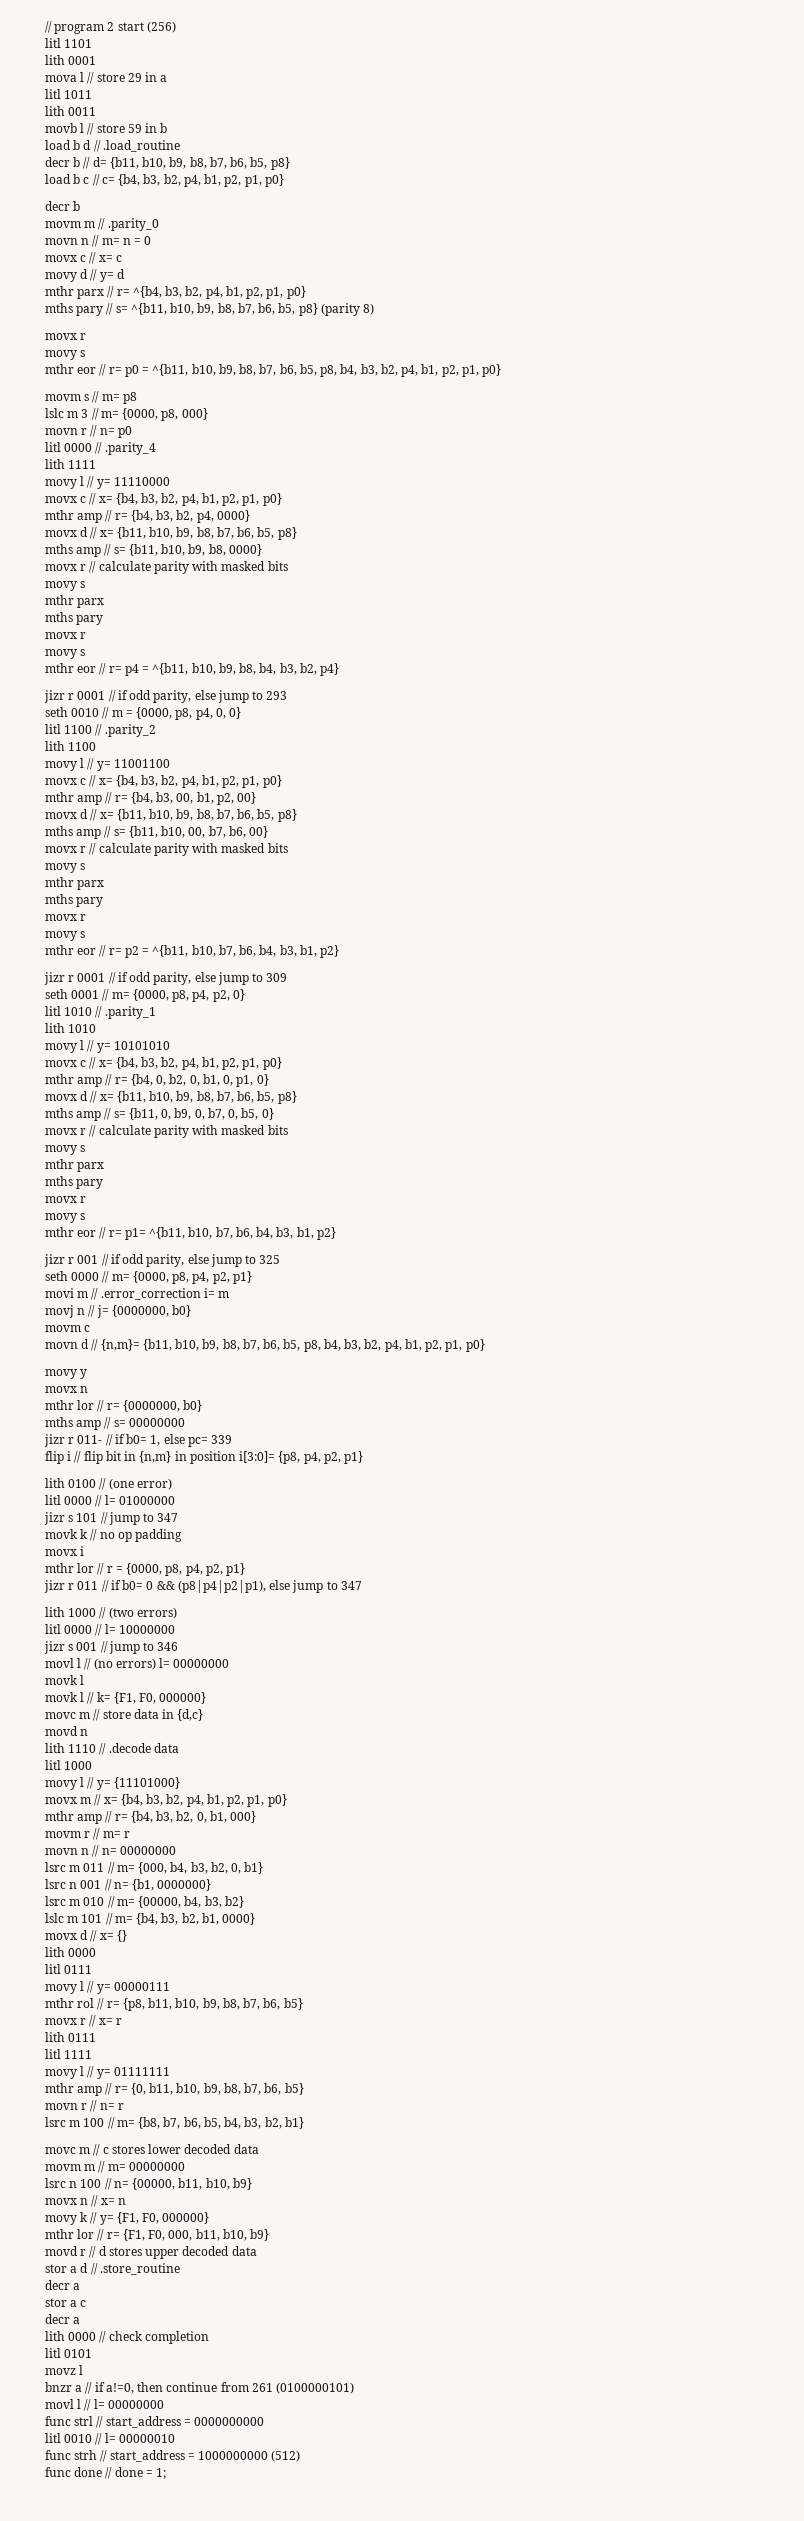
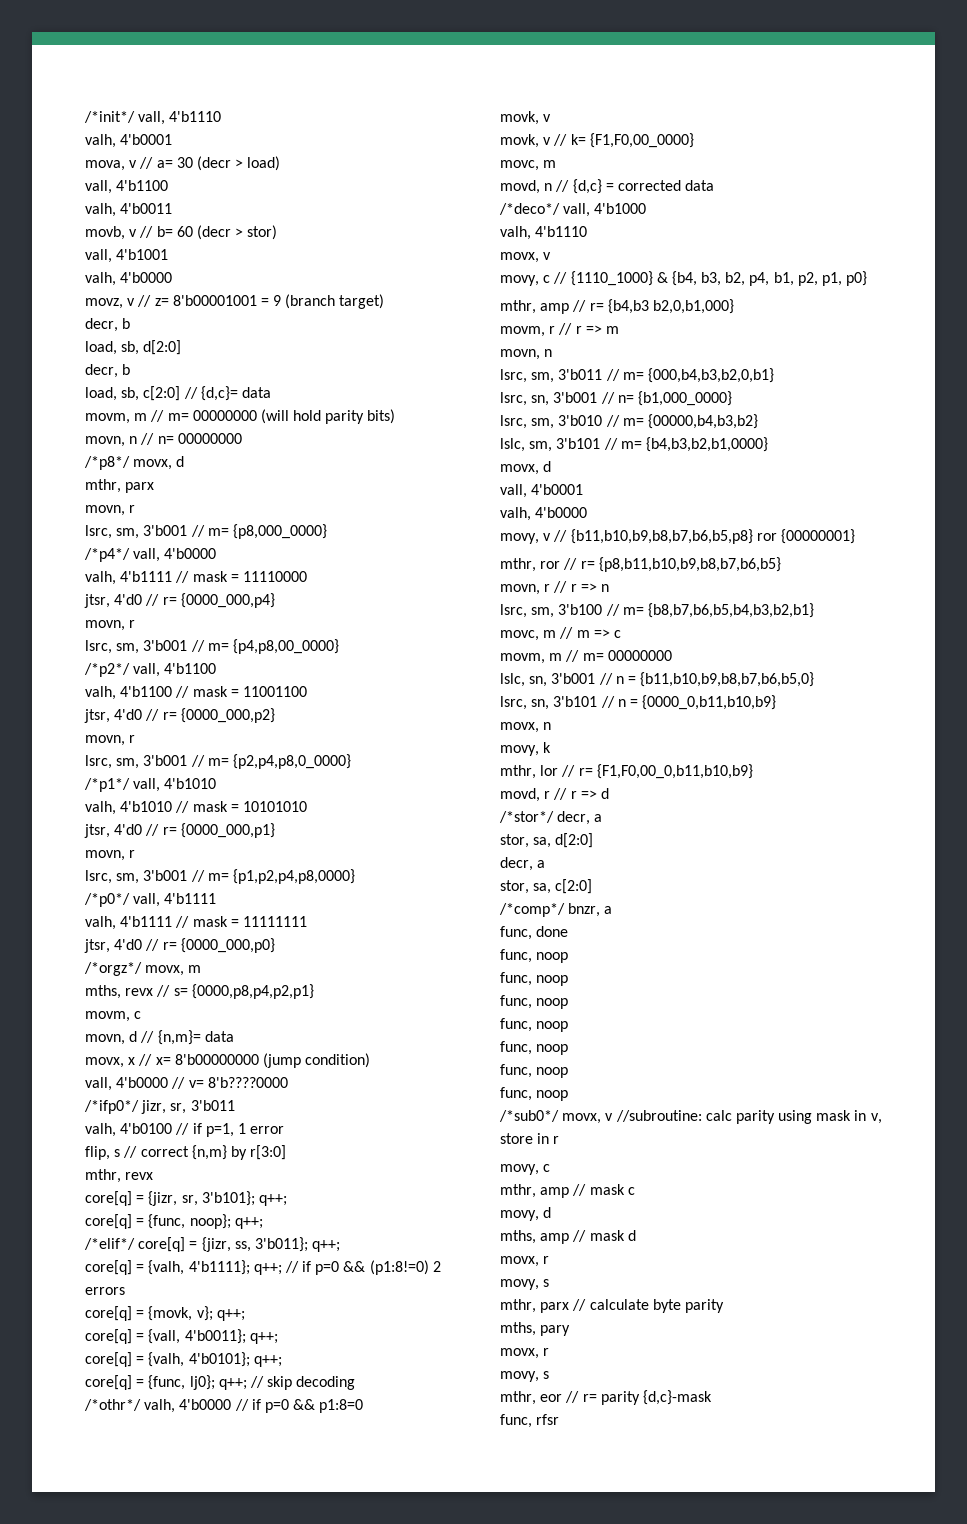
[45,21,176,34] [45,38,93,48] [45,55,97,65] [45,72,168,84] [45,89,93,99] [45,106,97,116] [45,123,168,135] [45,140,180,152] [45,157,290,170] [45,174,284,187] [45,201,81,211] [45,218,159,231] [45,235,152,247] [45,252,122,264] [45,269,125,282] [45,286,306,299] [45,303,375,316] [45,333,87,340] [45,350,86,360] [45,364,502,377] [45,391,137,404] [45,408,208,421] [45,425,132,438] [45,442,156,455] [45,459,97,469] [45,476,170,489] [45,493,282,506] [45,510,250,523] [45,527,297,540] [45,544,262,557] [45,561,288,574] [45,581,86,591] [45,595,105,608] [45,612,104,625] [45,632,87,639] [45,649,86,659] [45,663,340,676] [44,690,288,703] [45,707,242,720] [45,724,156,737] [45,741,97,751] [45,758,170,771] [45,775,282,788] [45,792,257,805] [45,809,297,822] [45,826,269,839] [45,843,288,856] [45,863,86,873] [45,877,105,890] [45,894,104,907] [45,914,87,921] [45,931,86,941] [45,945,340,958] [44,972,288,985] [45,989,245,1002] [45,1006,156,1019] [45,1023,97,1033] [45,1040,170,1053] [45,1057,282,1070] [45,1074,269,1087] [45,1091,297,1104] [45,1108,274,1121] [45,1125,288,1138] [45,1145,86,1155] [45,1159,105,1172] [45,1176,104,1189] [45,1196,87,1203] [45,1213,86,1223] [45,1227,336,1240] [44,1254,281,1267] [45,1271,252,1284] [45,1288,230,1300] [45,1305,192,1318] [45,1325,91,1332] [45,1339,485,1352] [45,1369,88,1379] [45,1386,89,1393] [45,1400,203,1412] [45,1417,185,1430] [44,1434,233,1447] [45,1451,364,1464] [45,1478,172,1490] [45,1495,175,1507] [44,1512,179,1525] [45,1529,183,1542] [45,1546,85,1556] [45,1563,246,1576] [44,1580,362,1593] [45,1607,177,1619] [45,1624,175,1636] [44,1641,179,1654] [45,1658,230,1670] [45,1675,85,1685] [45,1692,207,1704] [45,1709,204,1721] [45,1726,89,1736] [45,1743,179,1755] [45,1760,93,1770] [45,1777,180,1790] [45,1794,287,1807] [45,1811,257,1824] [45,1828,130,1840] [45,1845,176,1857] [45,1862,264,1874] [45,1879,212,1891] [45,1896,244,1908] [45,1913,256,1925] [45,1930,127,1942] [45,1947,97,1957] [45,1964,93,1974] [45,1981,170,1994] [45,1998,303,2011] [45,2015,122,2027] [45,2032,97,2042] [45,2049,93,2059] [45,2066,170,2079] [45,2083,304,2096] [45,2100,124,2112] [45,2117,304,2129] [45,2144,259,2156] [45,2161,185,2173] [45,2178,252,2190] [45,2195,126,2207] [45,2212,210,2225] [45,2229,270,2241] [45,2246,257,2259] [45,2263,180,2275] [45,2280,81,2290] [45,2298,87,2307] [45,2314,81,2324] [45,2331,209,2344] [45,2348,93,2358] [45,2365,84,2375] [45,2382,355,2394] [45,2399,164,2411] [45,2416,265,2428] [45,2433,175,2445] [45,2450,301,2462] [45,2467,167,2479] // program 2 start (256) // litl 1101 // lith 0001 // mova l // store 29 in a // litl 1011 // lith 0011 // movb l // store 59 in b // load b d // .load_routine // decr b // d= {b11, b10, b9, b8, b7, b6, b5, p8} // load b c // c= {b4, b3, b2, p4, b1, p2, p1, p0} // decr b // movm m // .parity_0 // movn n // m= n = 0 // movx c // x= c // movy d // y= d // mthr parx // r= ^{b4, b3, b2, p4, b1, p2, p1, p0} // mths pary // s= ^{b11, b10, b9, b8, b7, b6, b5, p8} (parity 8) // movx r // movy s // mthr eor // r= p0 = ^{b11, b10, b9, b8, b7, b6, b5, p8, b4, b3, b2, p4, b1, p2, p1, p0} // movm s // m= p8 // lslc m 3 // m= {0000, p8, 000} // movn r // n= p0 // litl 0000 // .parity_4 // lith 1111 // movy l // y= 11110000 // movx c // x= {b4, b3, b2, p4, b1, p2, p1, p0} // mthr amp // r= {b4, b3, b2, p4, 0000} // movx d // x= {b11, b10, b9, b8, b7, b6, b5, p8} // mths amp // s= {b11, b10, b9, b8, 0000} // movx r // calculate parity with masked bits // movy s // mthr parx // mths pary // movx r // movy s // mthr eor // r= p4 = ^{b11, b10, b9, b8, b4, b3, b2, p4} // jizr r 0001 // if odd parity, else jump to 293 // seth 0010 // m = {0000, p8, p4, 0, 0} // litl 1100 // .parity_2 // lith 1100 // movy l // y= 11001100 // movx c // x= {b4, b3, b2, p4, b1, p2, p1, p0} // mthr amp // r= {b4, b3, 00, b1, p2, 00} // movx d // x= {b11, b10, b9, b8, b7, b6, b5, p8} // mths amp // s= {b11, b10, 00, b7, b6, 00} // movx r // calculate parity with masked bits // movy s // mthr parx // mths pary // movx r // movy s // mthr eor // r= p2 = ^{b11, b10, b7, b6, b4, b3, b1, p2} // jizr r 0001 // if odd parity, else jump to 309 // seth 0001 // m= {0000, p8, p4, p2, 0} // litl 1010 // .parity_1 // lith 1010 // movy l // y= 10101010 // movx c // x= {b4, b3, b2, p4, b1, p2, p1, p0} // mthr amp // r= {b4, 0, b2, 0, b1, 0, p1, 0} // movx d // x= {b11, b10, b9, b8, b7, b6, b5, p8} // mths amp // s= {b11, 0, b9, 0, b7, 0, b5, 0} // movx r // calculate parity with masked bits // movy s // mthr parx // mths pary // movx r // movy s // mthr eor // r= p1= ^{b11, b10, b7, b6, b4, b3, b1, p2} // jizr r 001 // if odd parity, else jump to 325 // seth 0000 // m= {0000, p8, p4, p2, p1} // movi m // .error_correction i= m // movj n // j= {0000000, b0} // movm c // movn d // {n,m}= {b11, b10, b9, b8, b7, b6, b5, p8, b4, b3, b2, p4, b1, p2, p1, p0} // movy y // movx n // mthr lor // r= {0000000, b0} // mths amp // s= 00000000 // jizr r 011- // if b0= 1, else pc= 339 // flip i // flip bit in {n,m} in position i[3:0]= {p8, p4, p2, p1} // lith 0100 // (one error) // litl 0000 // l= 01000000 // jizr s 101 // jump to 347 // movk k // no op padding // movx i // mthr lor // r = {0000, p8, p4, p2, p1} // jizr r 011 // if b0= 0 && (p8|p4|p2|p1), else jump to 347 // lith 1000 // (two errors) // litl 0000 // l= 10000000 // jizr s 001 // jump to 346 // movl l // (no errors) l= 00000000 // movk l // movk l // k= {F1, F0, 000000} // movc m // store data in {d,c} // movd n // lith 1110 // .decode data // litl 1000 // movy l // y= {11101000} // movx m // x= {b4, b3, b2, p4, b1, p2, p1, p0} // mthr amp // r= {b4, b3, b2, 0, b1, 000} // movm r // m= r // movn n // n= 00000000 // lsrc m 011 // m= {000, b4, b3, b2, 0, b1} // lsrc n 001 // n= {b1, 0000000} // lsrc m 010 // m= {00000, b4, b3, b2} // lslc m 101 // m= {b4, b3, b2, b1, 0000} // movx d // x= {} // lith 0000 // litl 0111 // movy l // y= 00000111 // mthr rol // r= {p8, b11, b10, b9, b8, b7, b6, b5} // movx r // x= r // lith 0111 // litl 1111 // movy l // y= 01111111 // mthr amp // r= {0, b11, b10, b9, b8, b7, b6, b5} // movn r // n= r // lsrc m 100 // m= {b8, b7, b6, b5, b4, b3, b2, b1} // movc m // c stores lower decoded data // movm m // m= 00000000 // lsrc n 100 // n= {00000, b11, b10, b9} // movx n // x= n // movy k // y= {F1, F0, 000000} // mthr lor // r= {F1, F0, 000, b11, b10, b9} // movd r // d stores upper decoded data // stor a d // .store_routine // decr a // stor a c // decr a // lith 0000 // check completion // litl 0101 // movz l // bnzr a // if a!=0, then continue from 261 (0100000101) // movl l // l= 00000000 // func strl // start_address = 0000000000 // litl 0010 // l= 00000010 // func strh // start_address = 1000000000 (512) // func done // done = 1; -> [84,111,222,125] [85,134,173,148] [85,156,281,171] [85,180,169,194] [85,203,173,217] [85,225,278,240] [85,249,169,263] [85,272,173,286] [85,294,385,309] [85,318,131,332] [85,340,182,355] [85,364,131,378] [85,386,271,401] [85,409,396,424] [85,433,242,447] [84,456,185,470] [85,479,155,493] [85,505,136,516] [85,524,327,539] [84,548,217,562] [85,571,307,585] [84,593,275,608] [85,620,136,631] [85,639,339,654] [84,663,217,677] [85,686,307,700] [84,708,275,723] [85,735,136,746] [85,754,351,769] [84,778,217,792] [85,801,307,815] [84,823,275,838] [85,850,136,861] [85,869,355,884] [84,893,217,907] [85,916,307,930] [84,938,275,953] [84,962,202,976] [85,984,314,999] [85,1011,142,1022] [85,1030,234,1045] [85,1053,371,1068] [85,1077,288,1091] [84,1100,235,1114] [85,1123,285,1137] [85,1145,287,1160] [85,1169,154,1183] [85,1191,287,1206] [85,1214,263,1229] [84,1237,341,1252] [85,1260,441,1275] [85,1287,125,1295] [85,1306,245,1321] [85,1329,278,1344] [85,1352,282,1367] [85,1375,356,1390] [84,1399,364,1413] [500,111,552,125] [500,133,694,148] [500,160,557,171] [500,179,715,194] [499,203,647,217] [500,226,588,240] [500,252,552,263] [500,271,868,286] [500,299,734,314] [500,323,619,337] [500,349,553,360] [500,368,774,383] [500,391,732,406] [500,414,758,429] [500,437,768,452] [500,461,552,475] [500,484,584,498] [500,507,588,521] [500,529,855,544] [500,557,781,572] [500,581,609,595] [500,603,814,618] [500,627,621,641] [500,650,672,664] [500,672,815,687] [500,695,777,710] [500,722,552,733] [500,742,552,756] [500,764,753,779] [500,788,609,802] [499,811,603,825] [500,833,594,848] [500,857,546,871] [500,879,593,894] [499,903,613,917] [500,926,569,940] [500,949,569,963] [500,972,569,986] [500,995,569,1009] [500,1018,569,1032] [500,1041,569,1055] [500,1064,569,1078] [500,1087,569,1101] [499,1110,882,1124] [500,1133,560,1144] [500,1164,551,1175] [500,1184,635,1198] [500,1207,552,1221] [500,1230,636,1244] [500,1256,550,1267] [500,1279,550,1290] [500,1299,724,1313] [500,1322,571,1336] [500,1348,550,1359] [500,1371,550,1382] [500,1390,712,1405] [500,1414,560,1428] /*init*/ vall, 4'b1110 // valh, 4'b0001 // mova, v // a= 30 (decr > load) // vall, 4'b1100 // valh, 4'b0011 // movb, v // b= 60 (decr > stor) // vall, 4'b1001 // valh, 4'b0000 // movz, v // z= 8'b00001001 = 9 (branch target) // decr, b // load, sb, d[2:0] // decr, b // load, sb, c[2:0] // {d,c}= data // movm, m // m= 00000000 (will hold parity bits) // movn, n // n= 00000000 // /*p8*/ movx, d // mthr, parx // movn, r // lsrc, sm, 3'b001 // m= {p8,000_0000} // /*p4*/ vall, 4'b0000 // valh, 4'b1111 // mask = 11110000 // jtsr, 4'd0 // r= {0000_000,p4} // movn, r // lsrc, sm, 3'b001 // m= {p4,p8,00_0000} // /*p2*/ vall, 4'b1100 // valh, 4'b1100 // mask = 11001100 // jtsr, 4'd0 // r= {0000_000,p2} // movn, r // lsrc, sm, 3'b001 // m= {p2,p4,p8,0_0000} // /*p1*/ vall, 4'b1010 // valh, 4'b1010 // mask = 10101010 // jtsr, 4'd0 // r= {0000_000,p1} // movn, r // lsrc, sm, 3'b001 // m= {p1,p2,p4,p8,0000} // /*p0*/ vall, 4'b1111 // valh, 4'b1111 // mask = 11111111 // jtsr, 4'd0 // r= {0000_000,p0} // /*orgz*/ movx, m // mths, revx // s= {0000,p8,p4,p2,p1} // movm, c // movn, d // {n,m}= data // movx, x // x= 8'b00000000 (jump condition) // vall, 4'b0000 // v= 8'b????0000 // /*ifp0*/ jizr, sr, 3'b011 // valh, 4'b0100 // if p=1, 1 error // flip, s // correct {n,m} by r[3:0] // mthr, revx // core[q] = {jizr, sr, 3'b101}; q++; // core[q] = {func, noop}; q++; // /*elif*/ core[q] = {jizr, ss, 3'b011}; q++; // core[q] = {valh, 4'b1111}; q++; // if p=0 && (p1:8!=0) 2 errors // core[q] = {movk, v}; q++; // core[q] = {vall, 4'b0011}; q++; // core[q] = {valh, 4'b0101}; q++; // core[q] = {func, lj0}; q++; // skip decoding // /*othr*/ valh, 4'b0000 // if p=0 && p1:8=0 // movk, v // movk, v // k= {F1,F0,00_0000} // movc, m // movd, n // {d,c} = corrected data // /*deco*/ vall, 4'b1000 // valh, 4'b1110 // movx, v // movy, c // {1110_1000} & {b4, b3, b2, p4, b1, p2, p1, p0} // mthr, amp // r= {b4,b3 b2,0,b1,000} // movm, r // r => m // movn, n // lsrc, sm, 3'b011 // m= {000,b4,b3,b2,0,b1} // lsrc, sn, 3'b001 // n= {b1,000_0000} // lsrc, sm, 3'b010 // m= {00000,b4,b3,b2} // lslc, sm, 3'b101 // m= {b4,b3,b2,b1,0000} // movx, d // vall, 4'b0001 // valh, 4'b0000 // movy, v // {b11,b10,b9,b8,b7,b6,b5,p8} ror {00000001} // mthr, ror // r= {p8,b11,b10,b9,b8,b7,b6,b5} // movn, r // r => n // lsrc, sm, 3'b100 // m= {b8,b7,b6,b5,b4,b3,b2,b1} // movc, m // m => c // movm, m // m= 00000000 // lslc, sn, 3'b001 // n = {b11,b10,b9,b8,b7,b6,b5,0} // lsrc, sn, 3'b101 // n = {0000_0,b11,b10,b9} // movx, n // movy, k // mthr, lor // r= {F1,F0,00_0,b11,b10,b9} // movd, r // r => d // /*stor*/ decr, a // stor, sa, d[2:0] // decr, a // stor, sa, c[2:0] // /*comp*/ bnzr, a // func, done // func, noop // func, noop // func, noop // func, noop // func, noop // func, noop // func, noop // /*sub0*/ movx, v //subroutine: calc parity using mask in v, store in r // movy, c // mthr, amp // mask c // movy, d // mths, amp // mask d // movx, r // movy, s // mthr, parx // calculate byte parity // mths, pary // movx, r // movy, s // mthr, eor // r= parity {d,c}-mask // func, rfsr

